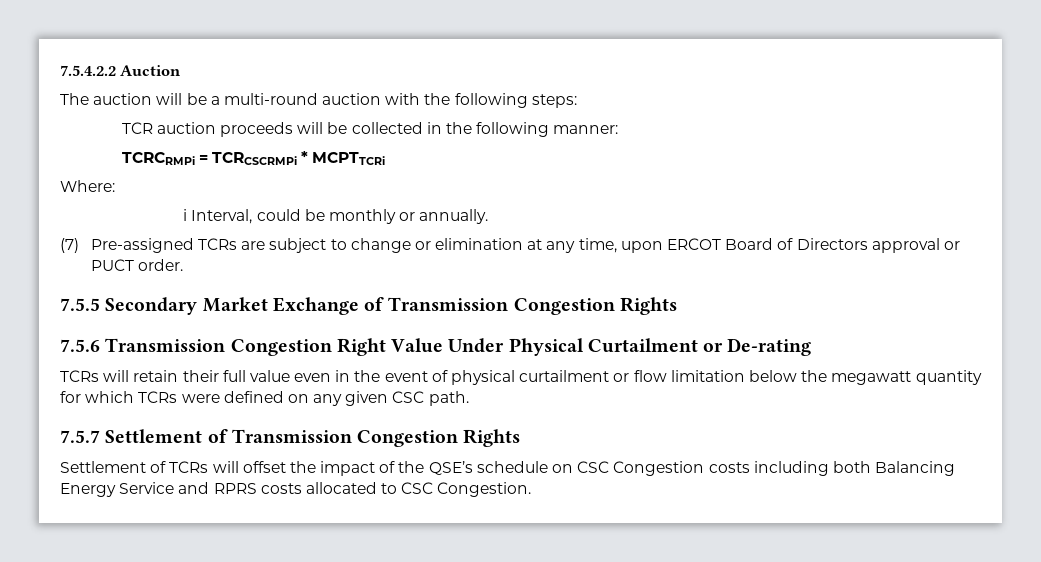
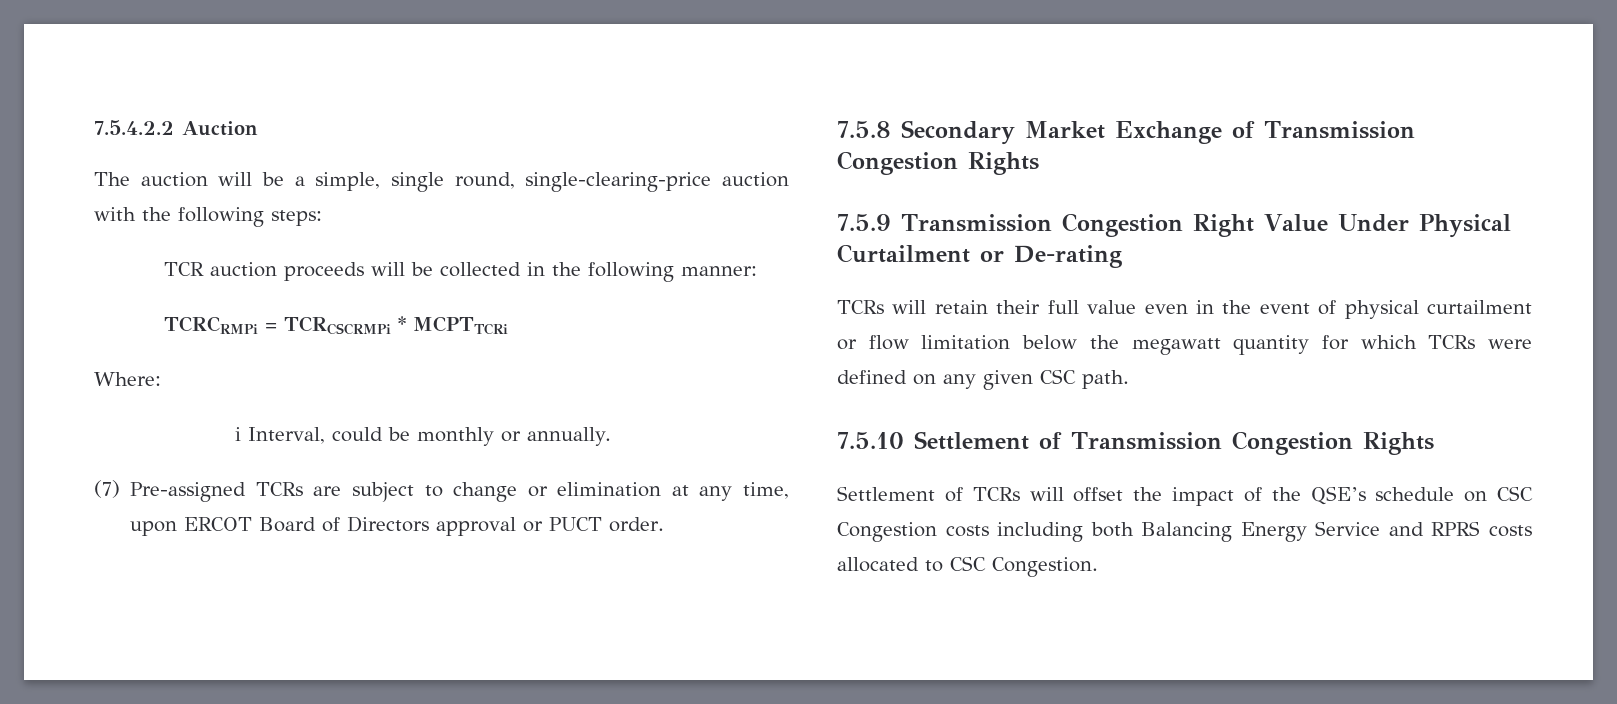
[223,93,318,105] multi-round -> [315,172,712,192] simple, single round, single-clearing-price
[60,298,100,311] 7.5.5 -> [837,121,891,138] 7.5.8
[60,339,100,352] 7.5.6 -> [837,214,891,231] 7.5.9
[60,430,100,443] 7.5.7 -> [837,432,904,449] 7.5.10

